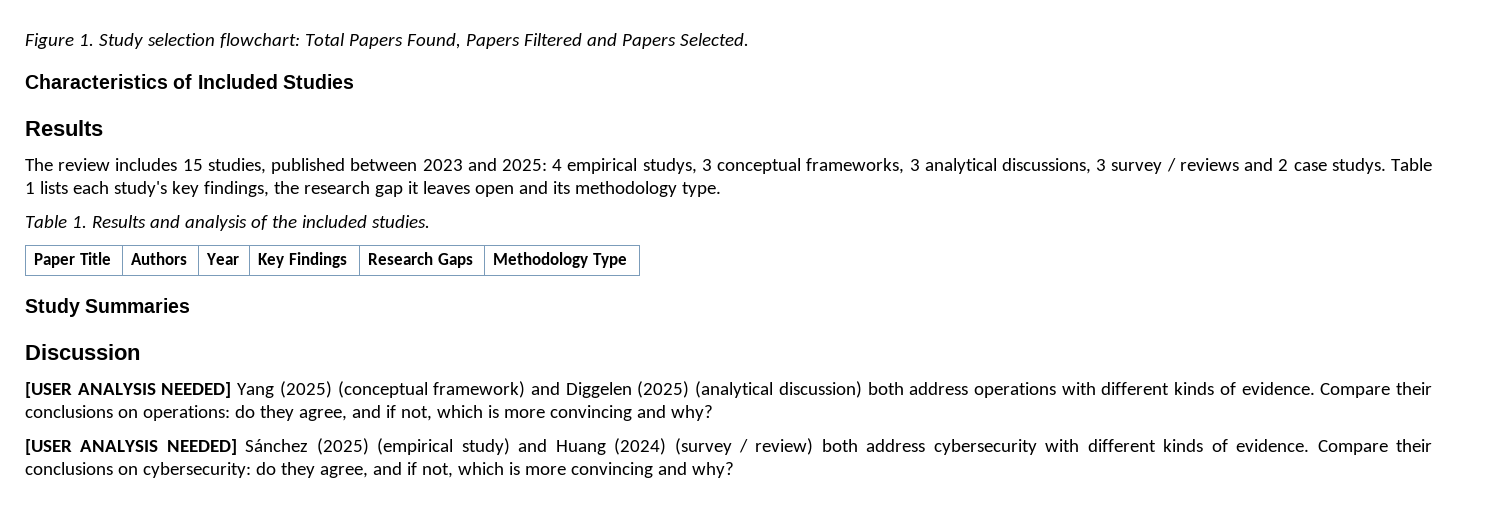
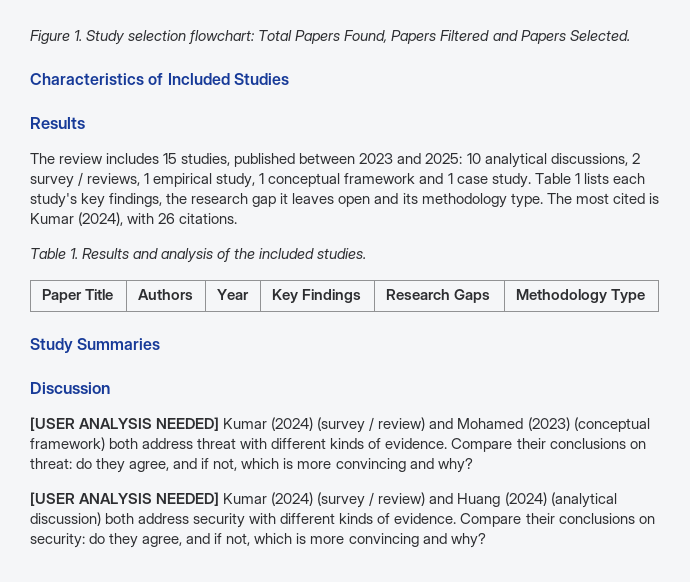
[552,158,920,174] 4 empirical studys, 3 conceptual frameworks, 3 -> [466,153,481,164] 10
[1096,159,1107,171] 3 -> [631,153,640,164] 2
[1179,158,1386,174] reviews and 2 case studys. -> [87,173,531,188] reviews, 1 empirical study, 1 conceptual framework and 1 case study.
(721, 189) none -> [546,193,659,204] [30,212,238,226] The most cited is Kumar (2024), with 26 citations.
[237,381,1432,398] [25,405,230,421] Yang (2025) (conceptual framework) and Diggelen (2025) (analytical discussion) both address operations with different kinds of evidence. Compare their conclusions on operations: -> [223,417,650,433] [30,437,646,452] [30,458,72,469] Kumar (2024) (survey / review) and Mohamed (2023) (conceptual framework) both address threat with different kinds of evidence. Compare their conclusions on threat:
[245,438,1433,455] [25,462,251,478] Sánchez (2025) (empirical study) and Huang (2024) (survey / review) both address cybersecurity with different kinds of evidence. Compare their conclusions on cybersecurity: -> [223,492,617,508] [30,512,655,528] [30,533,85,548] Kumar (2024) (survey / review) and Huang (2024) (analytical discussion) both address security with different kinds of evidence. Compare their conclusions on security:

